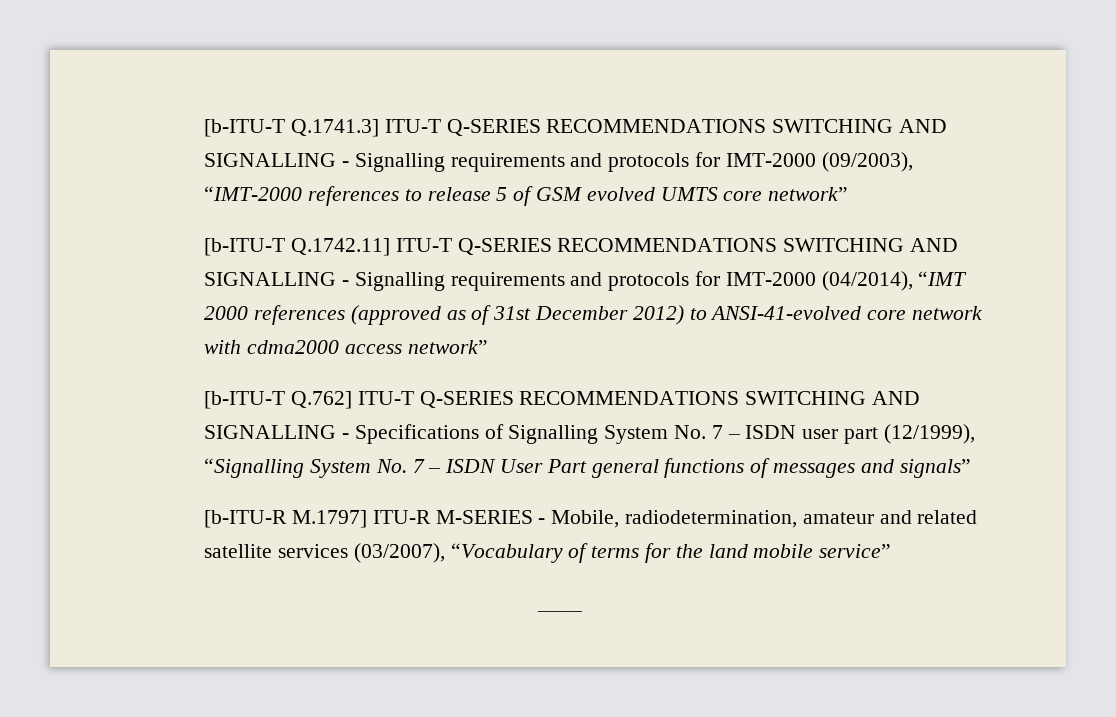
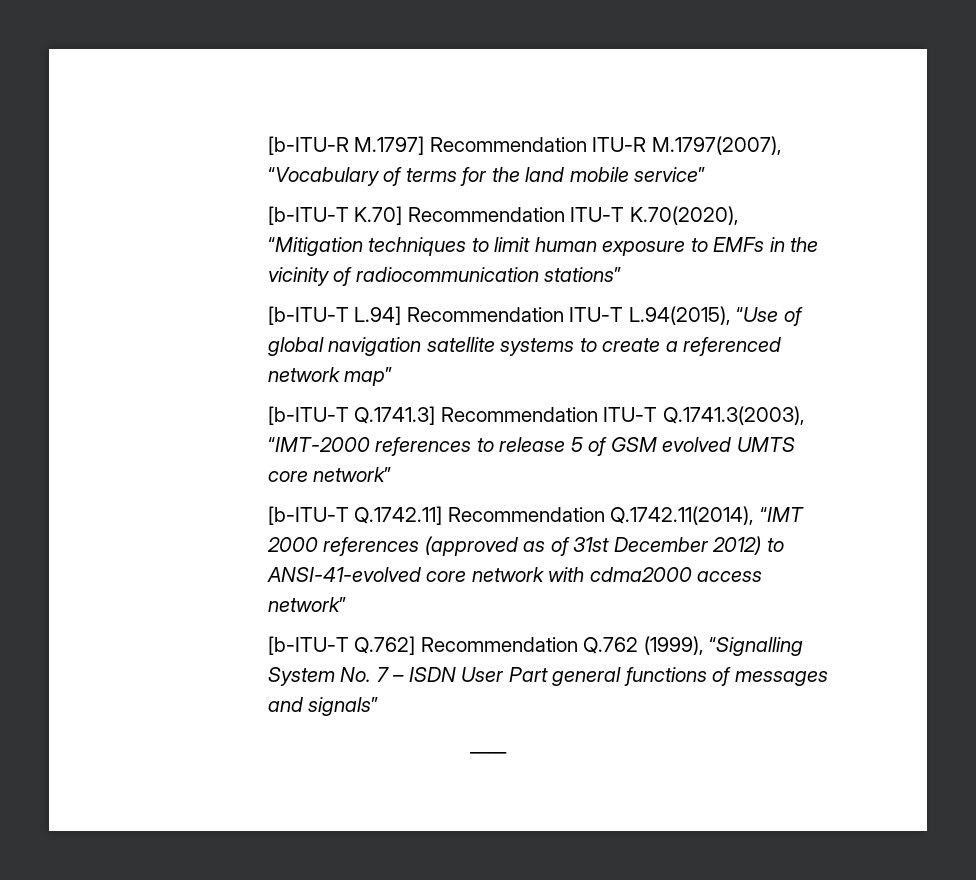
[204,119,947,137] [204,152,913,172] [b-ITU-T Q.1741.3] ITU-T Q-SERIES RECOMMENDATIONS SWITCHING AND SIGNALLING - Signalling requirements and protocols for IMT-2000 (09/2003), -> [267,136,782,155] [267,167,706,186] [267,206,739,225] [267,237,819,256] [267,267,622,286] [267,306,803,326] [267,337,782,356] [267,367,393,386] [267,406,805,425] [b-ITU-R M.1797] Recommendation ITU-R M.1797(2007), “Vocabulary of terms for the land mobile service” // [b-ITU-T K.70] Recommendation ITU-T K.70(2020), “Mitigation techniques to limit human exposure to EMFs in the vicinity of radiocommunication stations” // [b-ITU-T L.94] Recommendation ITU-T L.94(2015), “Use of global navigation satellite systems to create a referenced network map” // [b-ITU-T Q.1741.3] Recommendation ITU-T Q.1741.3(2003),
[395,238,958,255] [204,271,913,291] ITU-T Q-SERIES RECOMMENDATIONS SWITCHING AND SIGNALLING - Signalling requirements and protocols for IMT-2000 (04/2014), -> [447,506,755,525] Recommendation Q.1742.11(2014),
[357,391,920,408] [204,424,975,444] ITU-T Q-SERIES RECOMMENDATIONS SWITCHING AND SIGNALLING - Specifications of Signalling System No. 7 – ISDN user part (12/1999), -> [420,636,704,655] Recommendation Q.762 (1999),
[204,510,978,528] [204,543,892,563] // [b-ITU-R M.1797] ITU-R M-SERIES - Mobile, radiodetermination, amateur and related satellite services (03/2007), “Vocabulary of terms for the land mobile service” -> (379, 706) none

